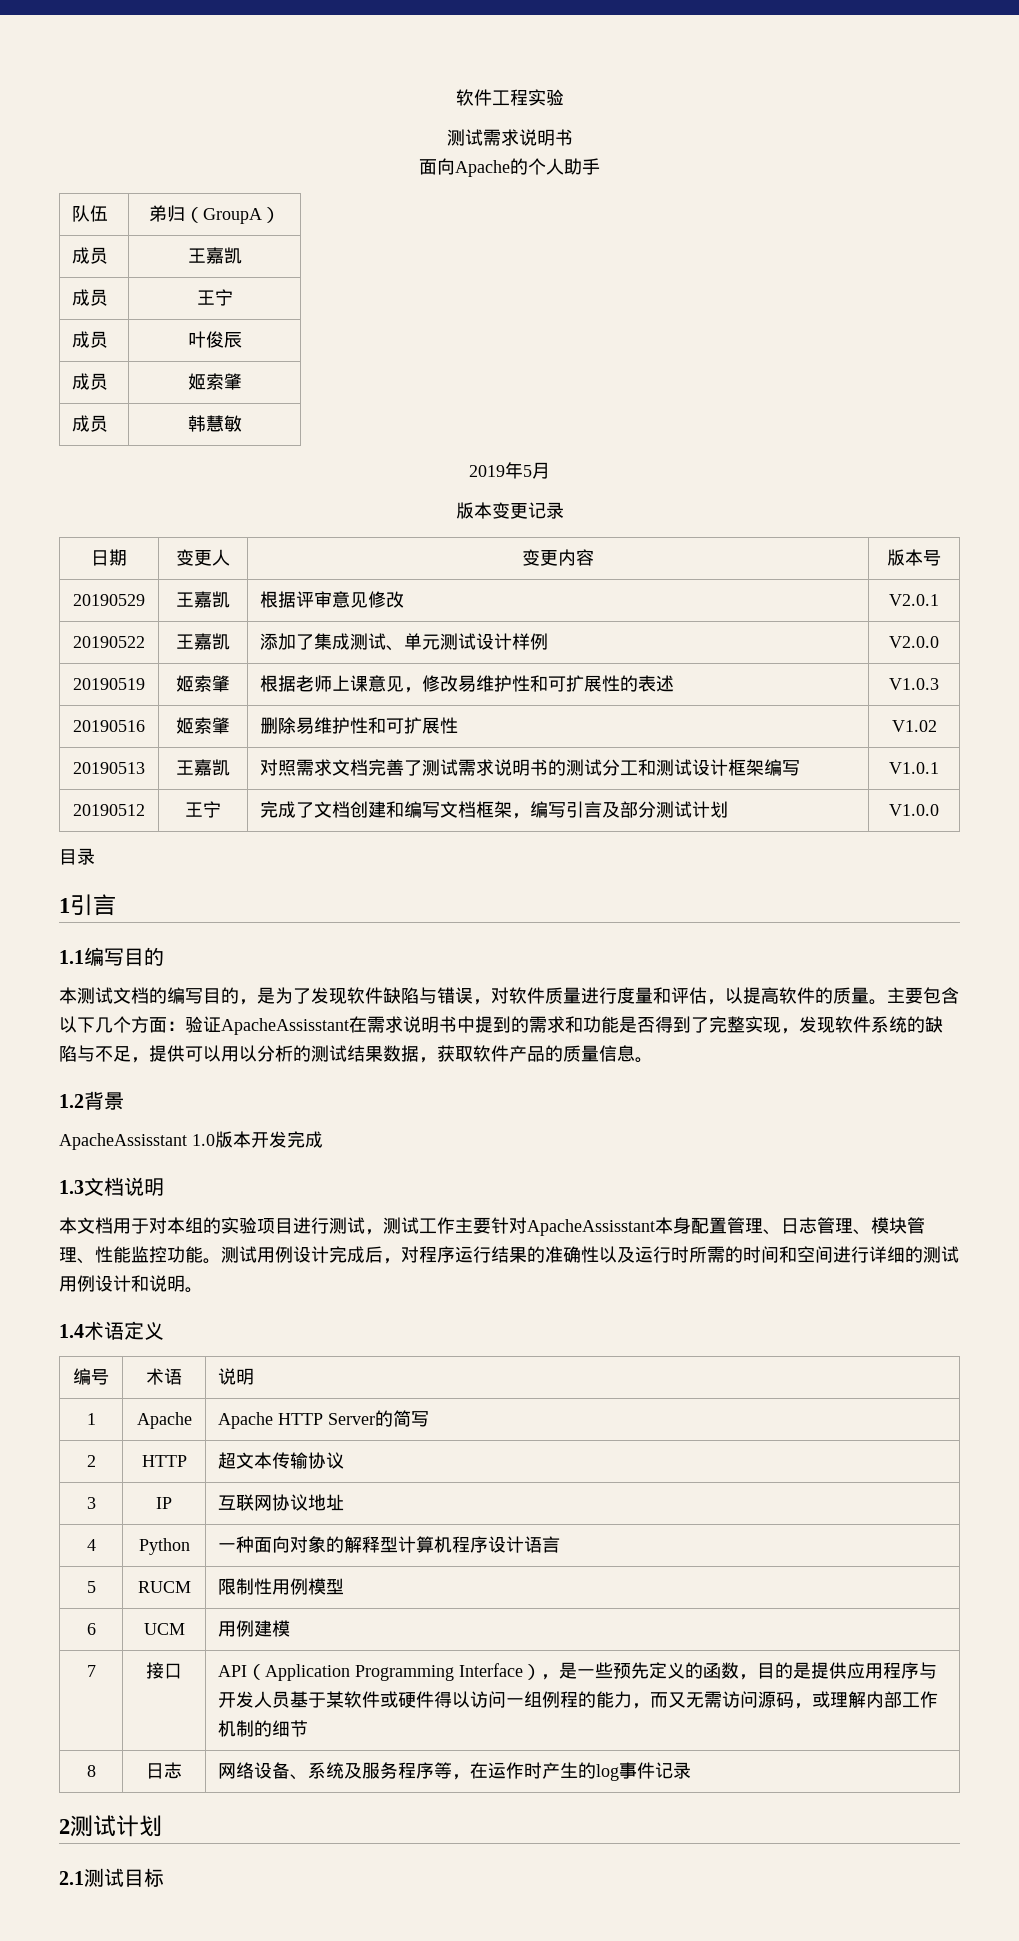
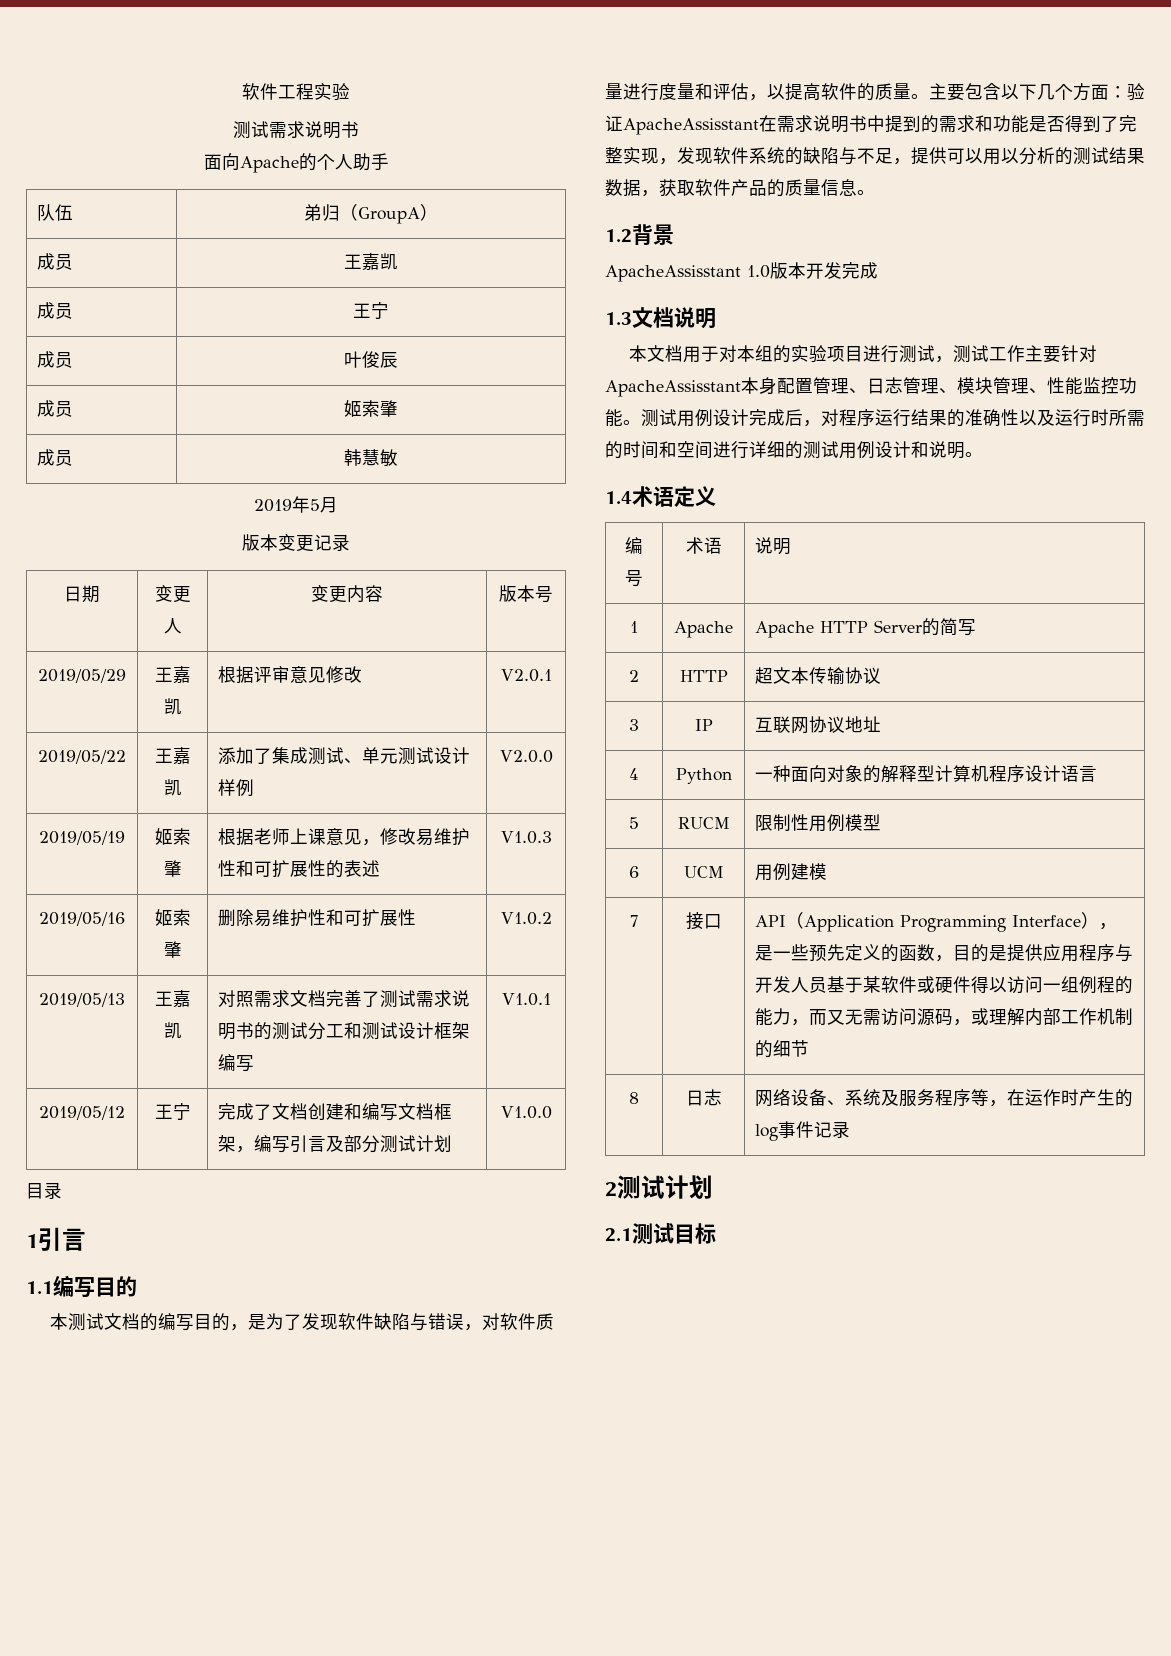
[73,594,145,606] 20190529 -> [38,669,126,683] 2019/05/29
[73,636,145,648] 20190522 -> [38,750,126,764] 2019/05/22
[73,678,145,690] 20190519 -> [39,831,125,845] 2019/05/19
[73,720,145,732] 20190516 -> [39,912,125,926] 2019/05/16
[891,720,937,732] [73,762,145,774] V1.02 // 20190513 -> [500,912,552,925] [39,993,125,1007] V1.0.2 // 2019/05/13
[73,804,145,816] 20190512 -> [39,1106,125,1120] 2019/05/12

